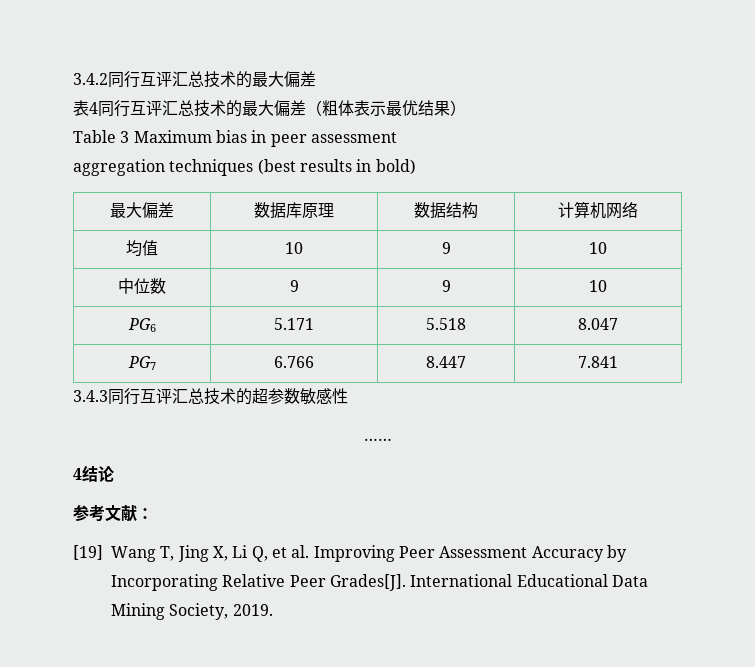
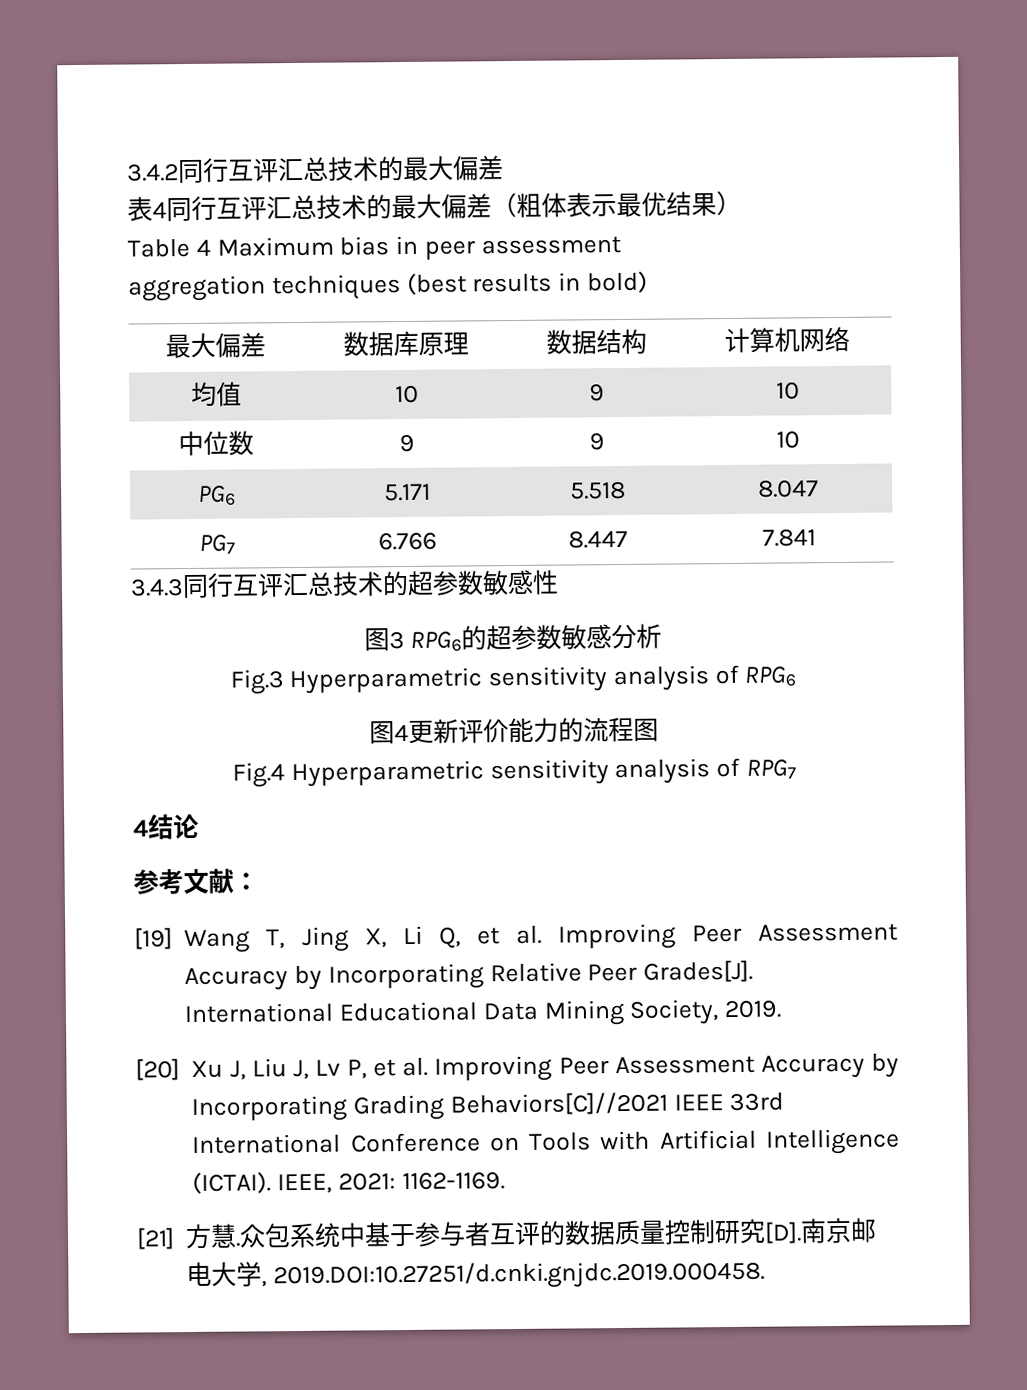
[120,131,130,143] 3 -> [195,239,211,256] 4
[363,438,392,441] …… -> [363,623,663,652] [229,664,797,695] [369,716,659,745] [232,757,796,788] 图3 RPG6的超参数敏感分析 // Fig.3 Hyperparametric sensitivity analysis of RPG6 // 图4更新评价能力的流程图 // Fig.4 Hyperparametric sensitivity analysis of RPG7
(273, 610) none -> [135,1052,900,1082] [191,1091,785,1122] [192,1128,900,1155] [192,1171,505,1194] [136,1217,878,1250] [186,1259,766,1291] // [20] Xu J, Liu J, Lv P, et al. Improving Peer Assessment Accuracy by Incorporating Grading Behaviors[C]//2021 IEEE 33rd International Conference on Tools with Artificial Intelligence (ICTAI). IEEE, 2021: 1162-1169. // [21]方慧.众包系统中基于参与者互评的数据质量控制研究[D].南京邮电大学, 2019.DOI:10.27251/d.cnki.gnjdc.2019.000458.

